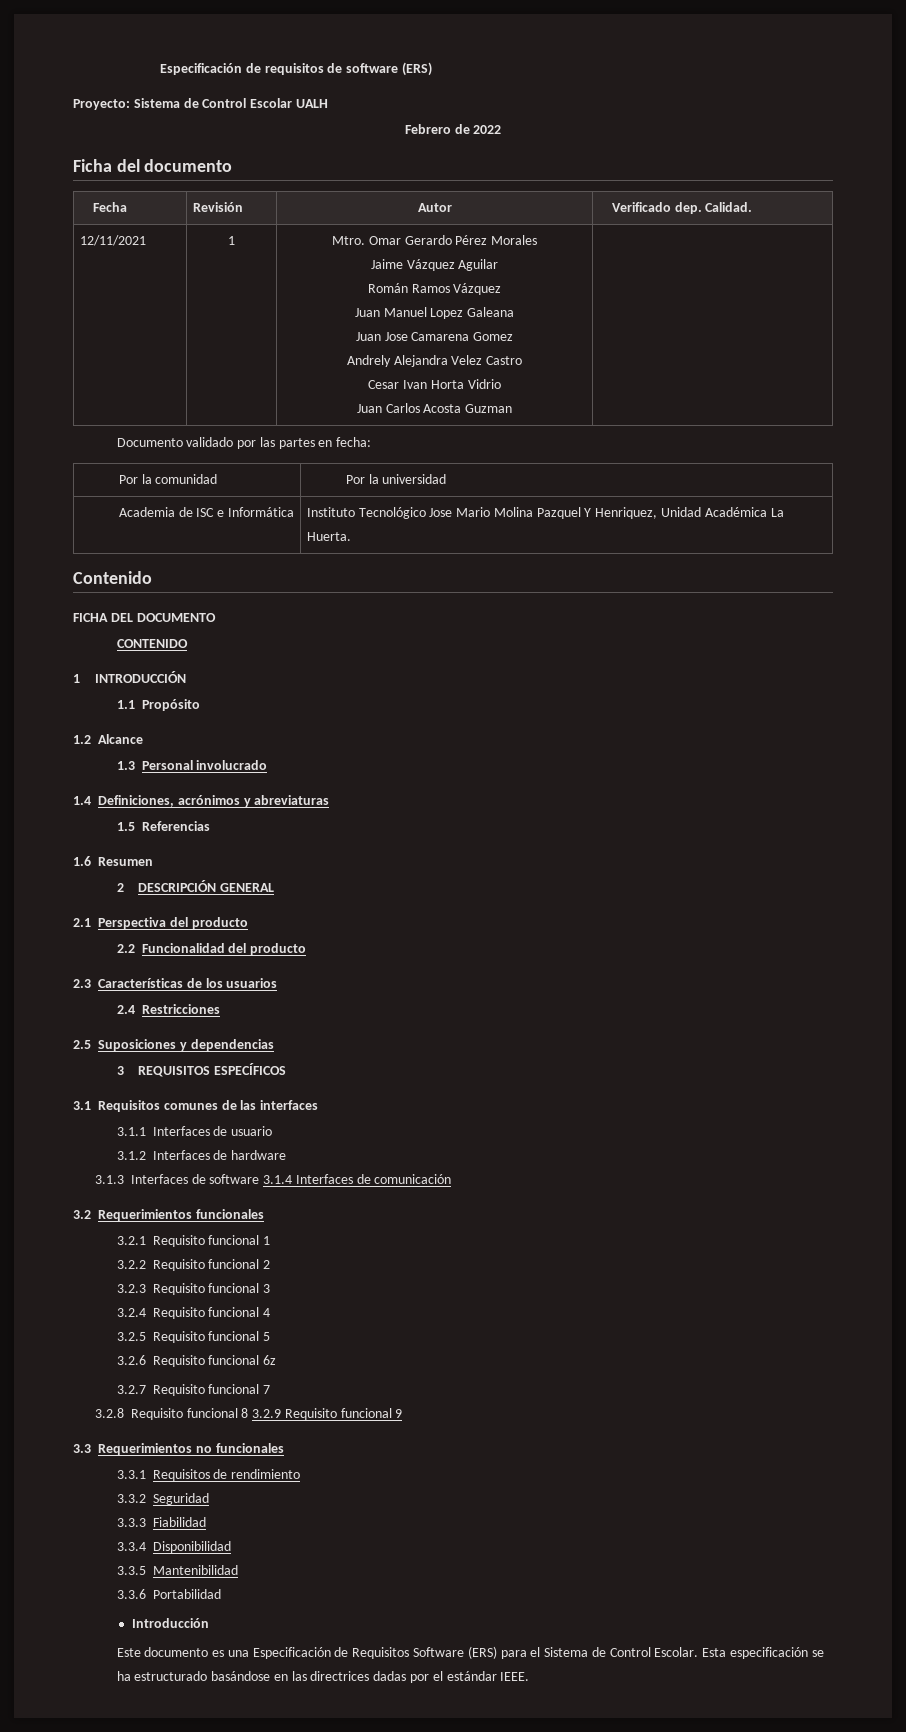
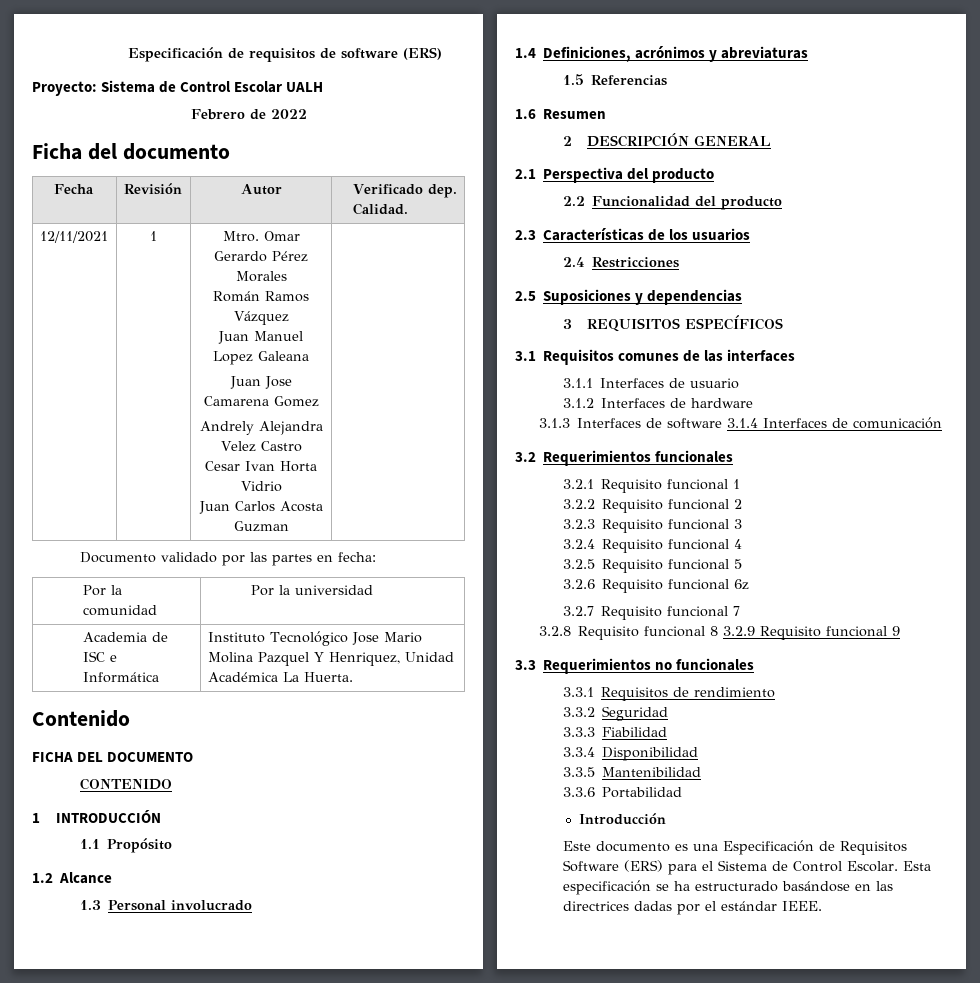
[370,259,499,271] // Jaime Vázquez Aguilar -> (287, 276) none

